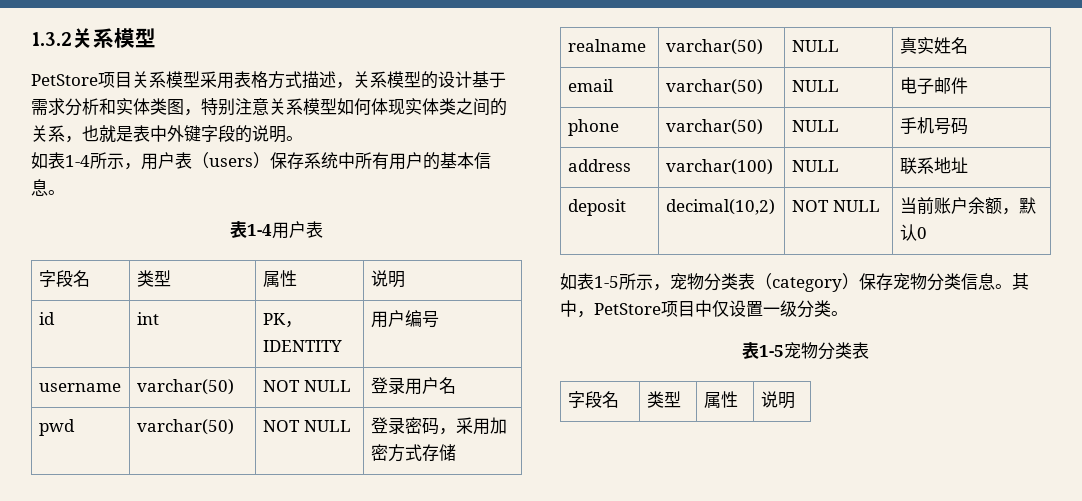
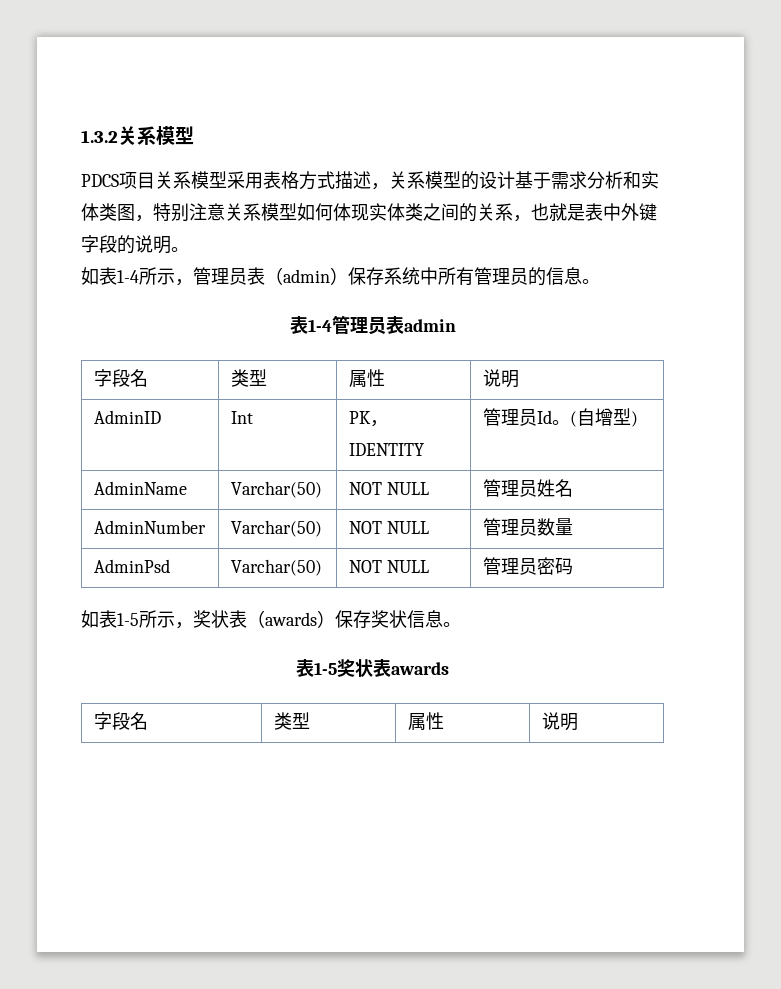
[31,74,98,86] PetStore -> [81,174,119,187] PDCS
[141,152,253,170] 用户表（users -> [193,267,330,285] 管理员表（admin
[389,152,474,170] 用户的基本 -> [474,267,546,286] 管理员的
[272,221,323,239] 用户表 -> [331,315,456,335] 管理员表admin
[38,312,55,325] [136,312,159,325] id | int -> [93,410,161,424] [230,411,253,424] AdminID | Int
[370,310,439,328] [38,383,121,392] [136,379,234,395] [262,380,351,392] [370,377,456,395] [38,419,75,436] [136,419,234,435] [262,420,351,432] [370,417,507,435] [370,444,456,462] [567,39,646,52] [665,39,763,55] [791,40,839,52] [899,37,968,54] [567,79,614,92] [665,79,763,95] [791,80,839,92] [899,77,968,95] [567,119,619,136] [665,119,763,135] [791,120,839,132] [899,117,968,135] [567,159,631,172] [665,159,773,175] [791,160,839,172] [899,157,968,174] [567,199,626,216] [665,199,775,215] [791,200,880,212] [899,197,1036,215] [899,224,927,241] [560,273,1029,292] [560,300,831,318] 用户编号 // username | varchar(50) | NOT NULL | 登录用户名 // pwd | varchar(50) | NOT NULL | 登录密码，采用加密方式存储 // realname | varchar(50) | NULL | 真实姓名 // email | varchar(50) | NULL | 电子邮件 // phone | varchar(50) | NULL | 手机号码 // address | varchar(100) | NULL | 联系地址 // deposit | decimal(10,2) | NOT NULL | 当前账户余额，默认0 // 如表1-5所示，宠物分类表（category）保存宠物分类信息。其中，PetStore项目中仅设置一级分类 -> [482,408,638,427] [93,481,187,495] [230,481,322,498] [348,482,429,495] [482,479,573,497] [93,520,206,534] [230,520,322,537] [348,521,429,534] [482,518,573,536] [93,559,170,573] [230,559,322,576] [348,560,429,573] [482,557,573,575] [81,610,443,629] 管理员Id。(自增型) // AdminName | Varchar(50) | NOT NULL | 管理员姓名 // AdminNumber | Varchar(50) | NOT NULL | 管理员数量 // AdminPsd | Varchar(50) | NOT NULL | 管理员密码 // 如表1-5所示，奖状表（awards）保存奖状信息
[784,342,869,360] 宠物分类表 -> [337,659,449,677] 奖状表awards

